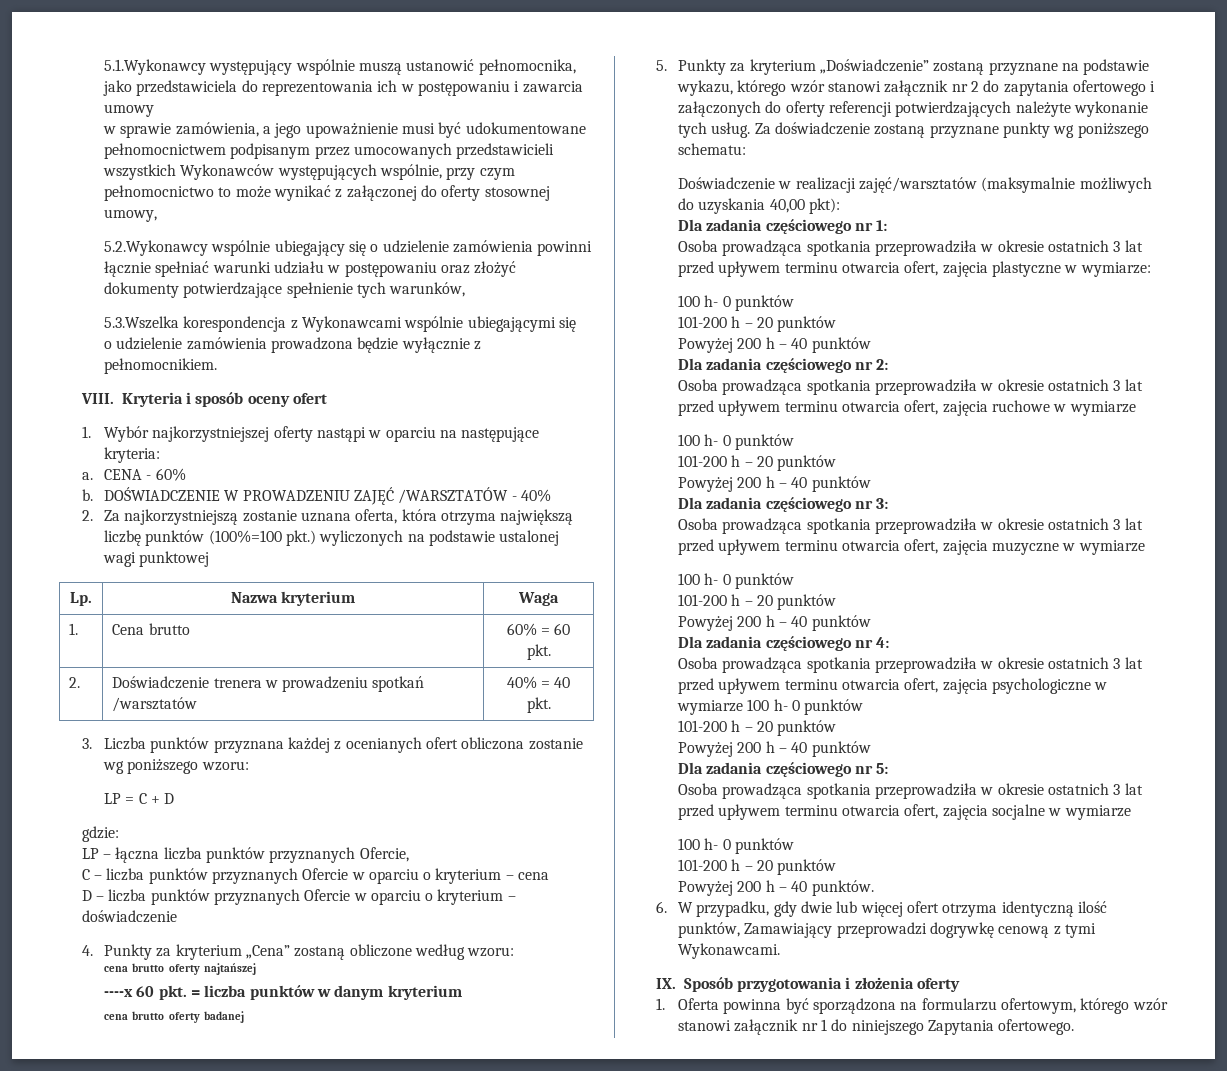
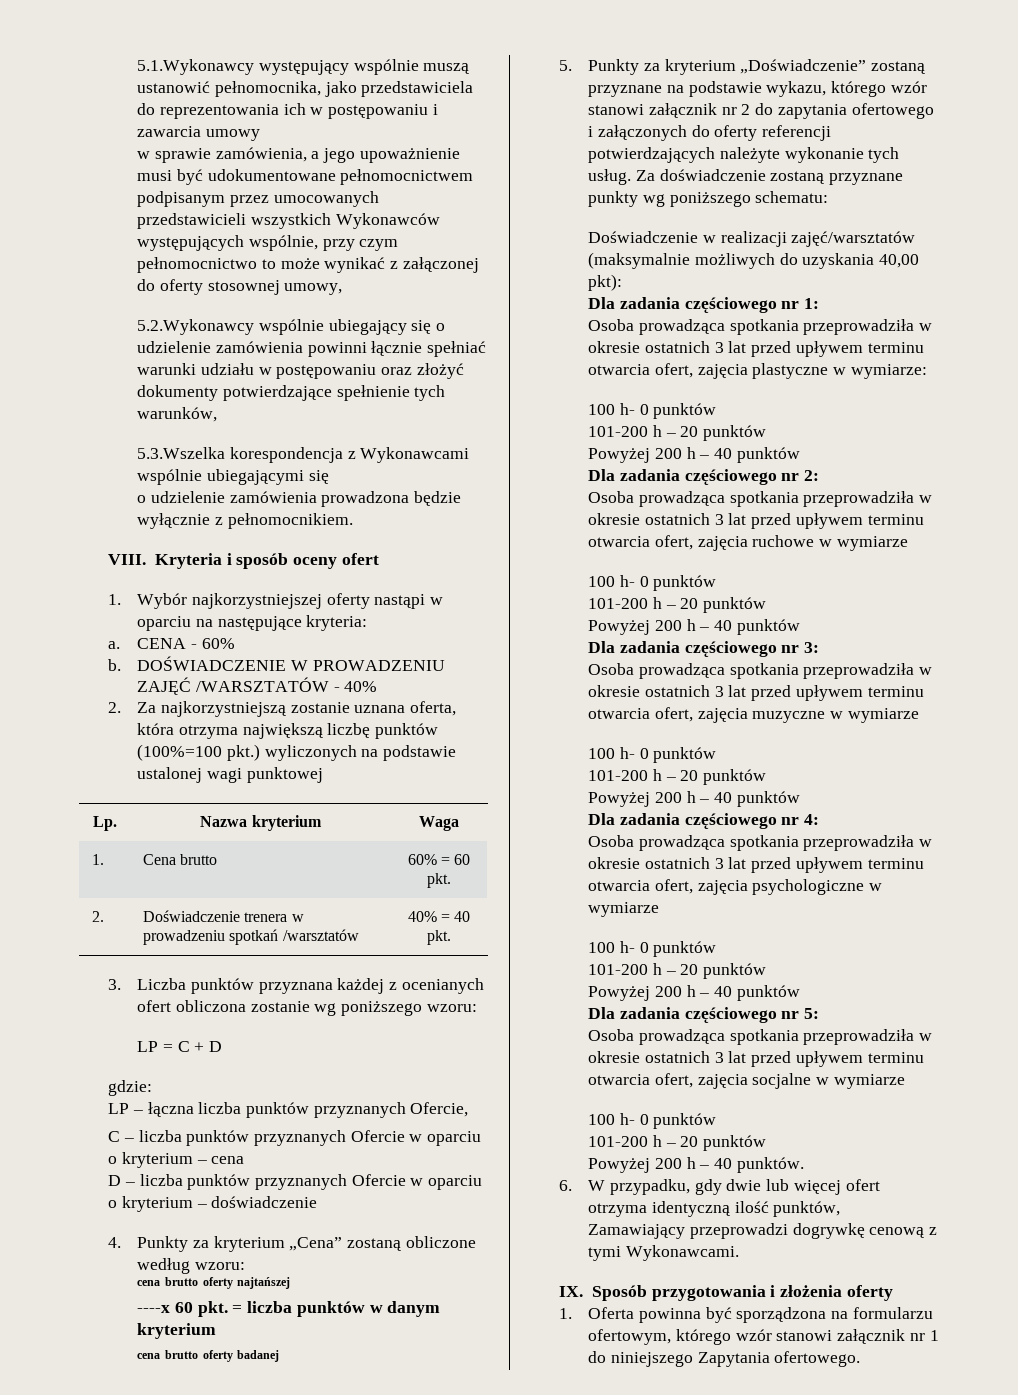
(744, 707) none -> (660, 909) //

